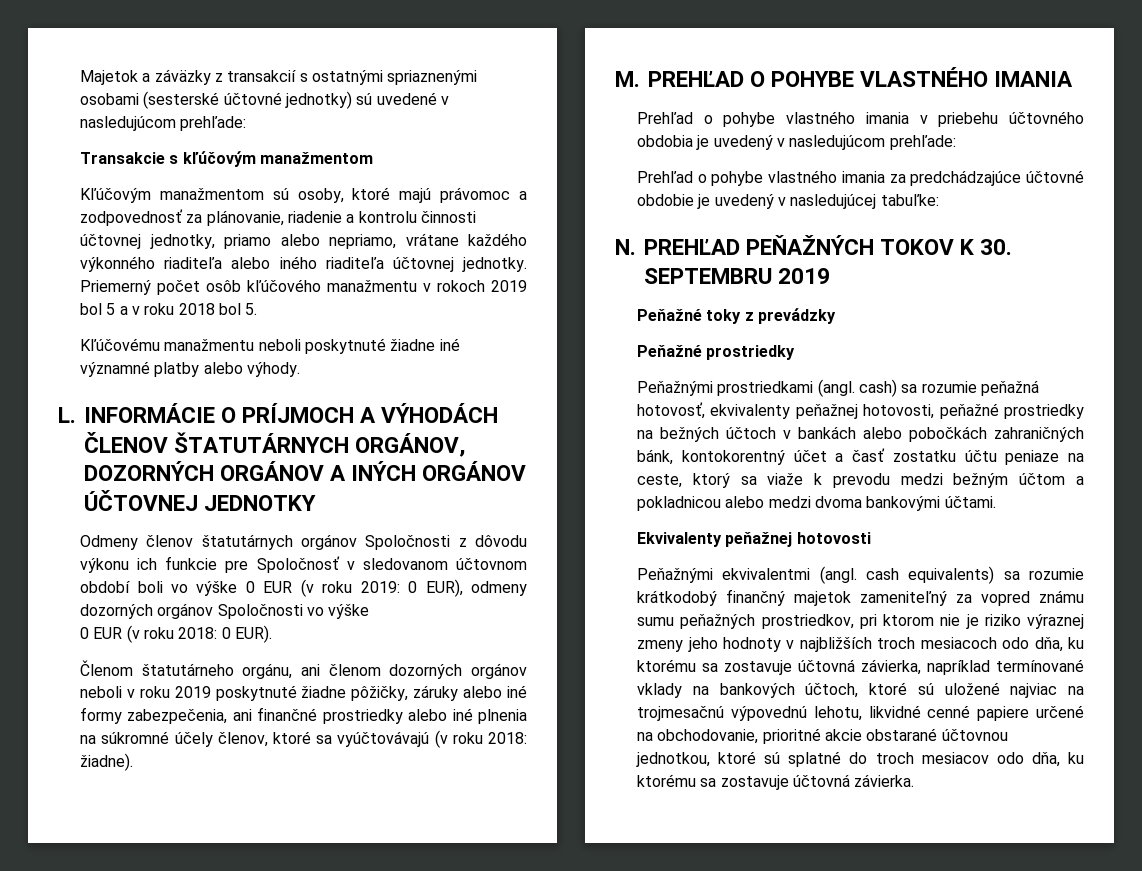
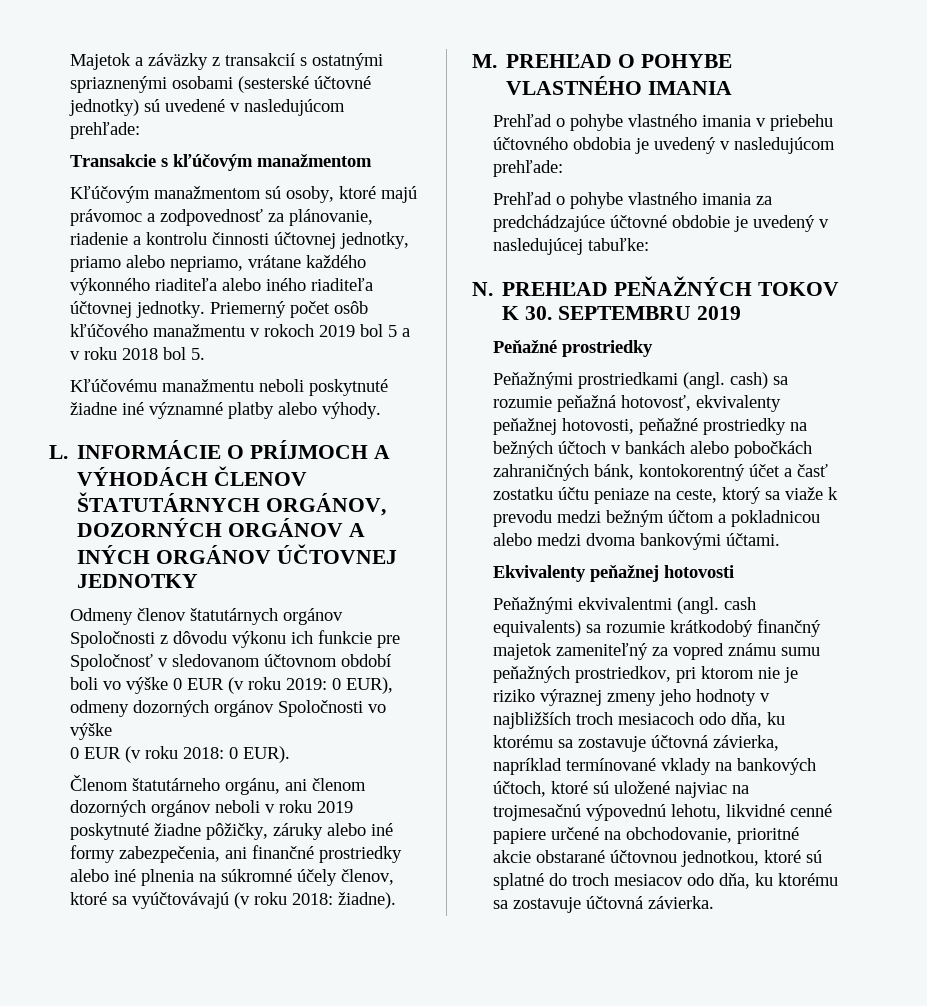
[637,308,837,324] // Peňažné toky z prevádzky -> (741, 313) none

